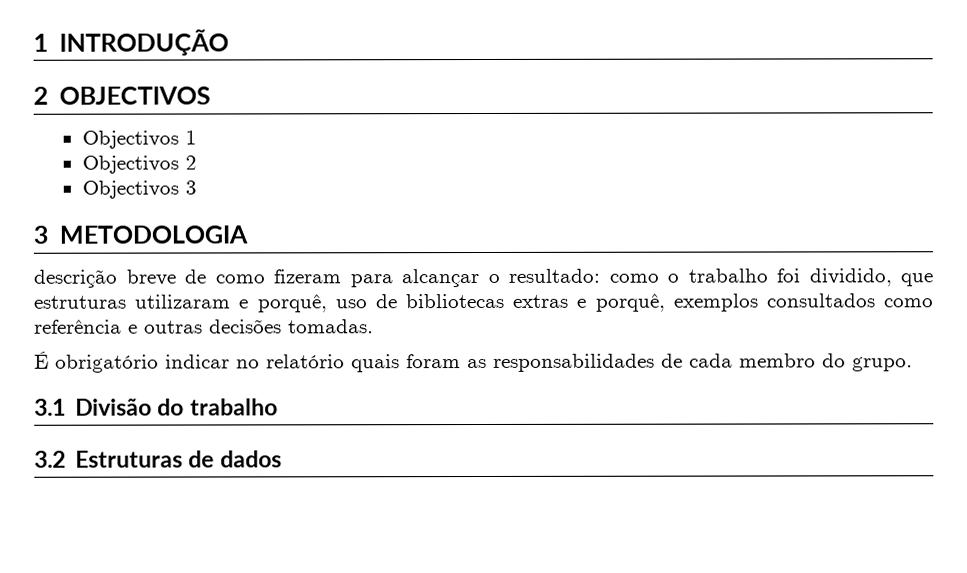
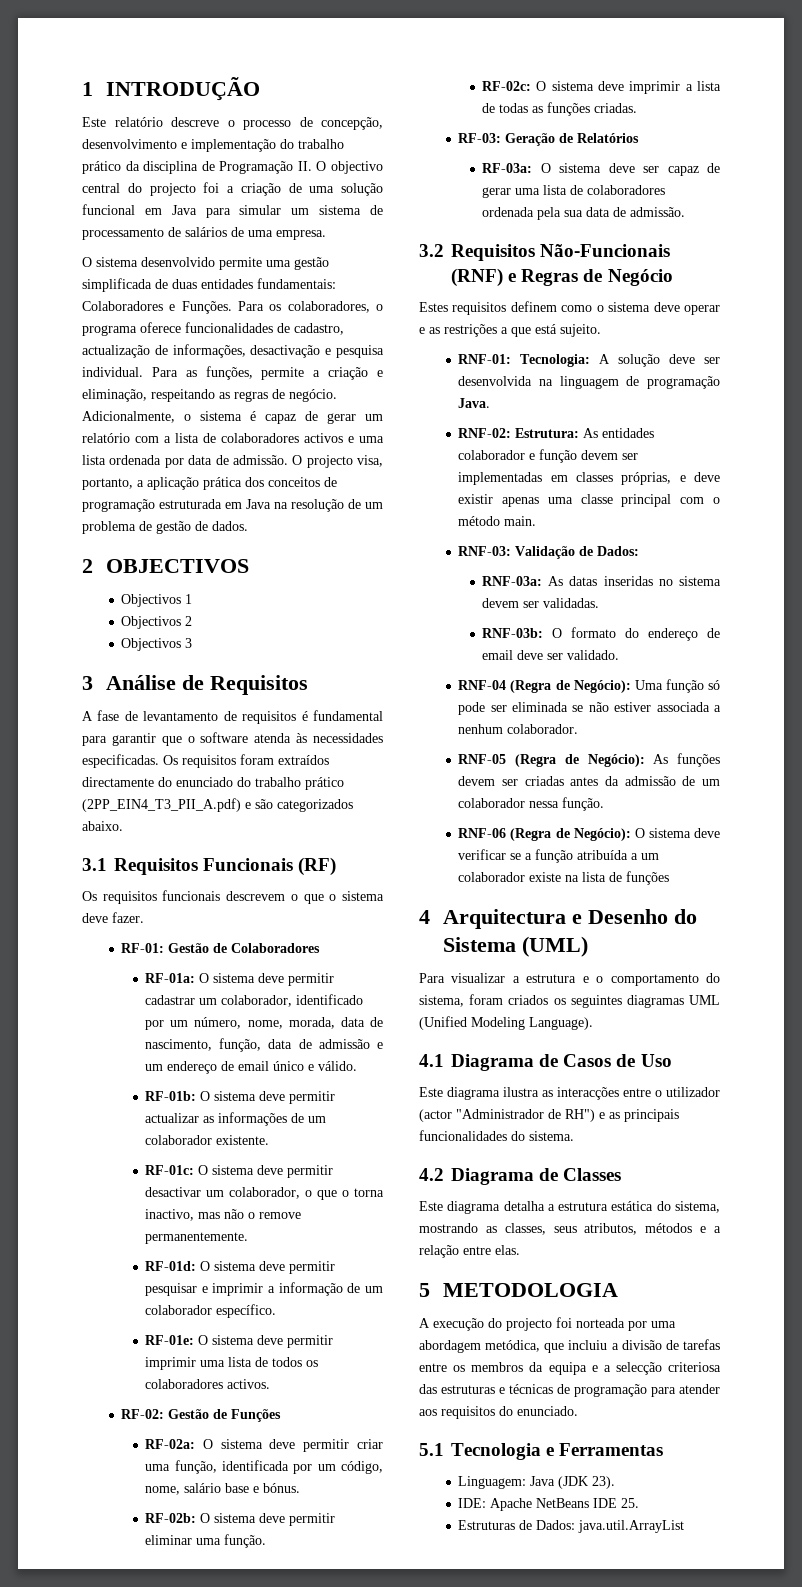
(230, 42) none -> [82,117,383,130] [82,139,344,152] [82,161,384,174] [82,182,383,196] [82,204,383,218] [82,227,326,240] [82,257,329,270] [82,278,336,292] [82,301,383,314] [82,322,344,336] [82,344,384,358] [82,366,383,380] [82,389,337,402] [82,411,383,424] [82,433,384,443] [82,455,383,468] [82,477,337,490] [82,499,383,512] [82,521,248,534] // Este relatório descreve o processo de concepção, desenvolvimento e implementação do trabalho prático da disciplina de Programação II. O objectivo central do projecto foi a criação de uma solução funcional em Java para simular um sistema de processamento de salários de uma empresa. // O sistema desenvolvido permite uma gestão simplificada de duas entidades fundamentais: Colaboradores e Funções. Para os colaboradores, o programa oferece funcionalidades de cadastro, actualização de informações, desactivação e pesquisa individual. Para as funções, permite a criação e eliminação, respeitando as regras de negócio. Adicionalmente, o sistema é capaz de gerar um relatório com a lista de colaboradores activos e uma lista ordenada por data de admissão. O projecto visa, portanto, a aplicação prática dos conceitos de programação estruturada em Java na resolução de um problema de gestão de dados.
[59,225,249,244] [33,268,934,288] [34,293,934,313] [34,319,374,334] [34,351,913,373] [34,398,278,416] [34,450,282,468] METODOLOGIA // descrição breve de como fizeram para alcançar o resultado: como o trabalho foi dividido, que estruturas utilizaram e porquê, uso de bibliotecas extras e porquê, exemplos consultados como referência e outras decisões tomadas. // É obrigatório indicar no relatório quais foram as responsabilidades de cada membro do grupo. // 3.1 Divisão do trabalho // 3.2 Estruturas de dados -> [105,675,308,695] [82,710,383,724] [82,732,383,746] [82,754,329,768] [82,777,344,790] [82,798,353,812] [82,821,123,831] [82,857,337,876] [82,890,385,904] [82,912,144,923] [121,943,321,953] [145,973,335,986] [145,994,364,1007] [145,1017,383,1030] [145,1038,383,1052] [145,1061,358,1074] [145,1091,336,1104] [145,1112,327,1126] [145,1135,270,1145] [145,1165,334,1178] [145,1187,384,1200] [145,1209,302,1221] [145,1232,249,1244] [145,1261,336,1274] [145,1282,383,1296] [145,1304,277,1318] [145,1335,334,1348] [145,1357,319,1370] [145,1379,271,1389] [121,1409,282,1422] [145,1439,383,1452] [145,1460,384,1474] [145,1483,301,1495] [145,1513,336,1526] [145,1534,267,1548] [482,81,721,94] [482,102,638,116] [458,133,640,146] [482,163,720,176] [482,185,666,198] [482,207,686,220] [419,244,671,261] [451,268,673,287] [419,301,720,315] [419,324,601,337] [458,354,720,367] [458,376,720,389] [458,398,491,408] [458,428,655,438] [458,449,639,463] [458,472,720,485] [458,494,720,507] [458,516,537,526] [458,546,640,559] [482,576,721,586] [482,598,600,608] [482,627,720,641] [482,650,620,660] [458,679,720,693] [458,702,721,715] [458,724,579,734] [458,753,720,767] [458,776,720,786] [458,797,605,811] [458,828,720,841] [458,849,660,863] [458,871,670,885] [419,909,697,929] [442,936,588,957] [419,973,720,986] [419,994,720,1008] [419,1016,593,1030] [419,1054,672,1071] [419,1087,720,1100] [419,1109,679,1122] [419,1130,574,1141] [419,1168,622,1185] [419,1201,720,1214] [419,1223,721,1235] [419,1245,520,1258] [419,1283,618,1297] [419,1317,676,1331] [419,1339,720,1353] [419,1362,721,1375] [419,1384,720,1397] [419,1406,578,1419] [419,1443,664,1460] [458,1476,616,1489] [458,1498,640,1511] [458,1520,685,1533] Análise de Requisitos // A fase de levantamento de requisitos é fundamental para garantir que o software atenda às necessidades especificadas. Os requisitos foram extraídos directamente do enunciado do trabalho prático (2PP_EIN4_T3_PII_A.pdf) e são categorizados abaixo. // 3.1 Requisitos Funcionais (RF) // Os requisitos funcionais descrevem o que o sistema deve fazer. // RF-01: Gestão de Colaboradores // RF-01a: O sistema deve permitir cadastrar um colaborador, identificado por um número, nome, morada, data de nascimento, função, data de admissão e um endereço de email único e válido. // RF-01b: O sistema deve permitir actualizar as informações de um colaborador existente. // RF-01c: O sistema deve permitir desactivar um colaborador, o que o torna inactivo, mas não o remove permanentemente. // RF-01d: O sistema deve permitir pesquisar e imprimir a informação de um colaborador específico. // RF-01e: O sistema deve permitir imprimir uma lista de todos os colaboradores activos. // RF-02: Gestão de Funções // RF-02a: O sistema deve permitir criar uma função, identificada por um código, nome, salário base e bónus. // RF-02b: O sistema deve permitir eliminar uma função. // RF-02c: O sistema deve imprimir a lista de todas as funções criadas. // RF-03: Geração de Relatórios // RF-03a: O sistema deve ser capaz de gerar uma lista de colaboradores ordenada pela sua data de admissão. // 3.2 Requisitos Não-Funcionais (RNF) e Regras de Negócio // Estes requisitos definem como o sistema deve operar e as restrições a que está sujeito. // RNF-01: Tecnologia: A solução deve ser desenvolvida na linguagem de programação Java. // RNF-02: Estrutura: As entidades colaborador e função devem ser implementadas em classes próprias, e deve existir apenas uma classe principal com o método main. // RNF-03: Validação de Dados: // RNF-03a: As datas inseridas no sistema devem ser validadas. // RNF-03b: O formato do endereço de email deve ser validado. // RNF-04 (Regra de Negócio): Uma função só pode ser eliminada se não estiver associada a nenhum colaborador. // RNF-05 (Regra de Negócio): As funções devem ser criadas antes da admissão de um colaborador nessa função. // RNF-06 (Regra de Negócio): O sistema deve verificar se a função atribuída a um colaborador existe na lista de funções // 4 Arquitectura e Desenho do Sistema (UML) // Para visualizar a estrutura e o comportamento do sistema, foram criados os seguintes diagramas UML (Unified Modeling Language). // 4.1 Diagrama de Casos de Uso // Este diagrama ilustra as interacções entre o utilizador (actor "Administrador de RH") e as principais funcionalidades do sistema. // 4.2 Diagrama de Classes // Este diagrama detalha a estrutura estática do sistema, mostrando as classes, seus atributos, métodos e a relação entre elas. // 5 METODOLOGIA // A execução do projecto foi norteada por uma abordagem metódica, que incluiu a divisão de tarefas entre os membros da equipa e a selecção criteriosa das estruturas e técnicas de programação para atender aos requisitos do enunciado. // 5.1 Tecnologia e Ferramentas // Linguagem: Java (JDK 23). // IDE: Apache NetBeans IDE 25. // Estruturas de Dados: java.util.ArrayList

